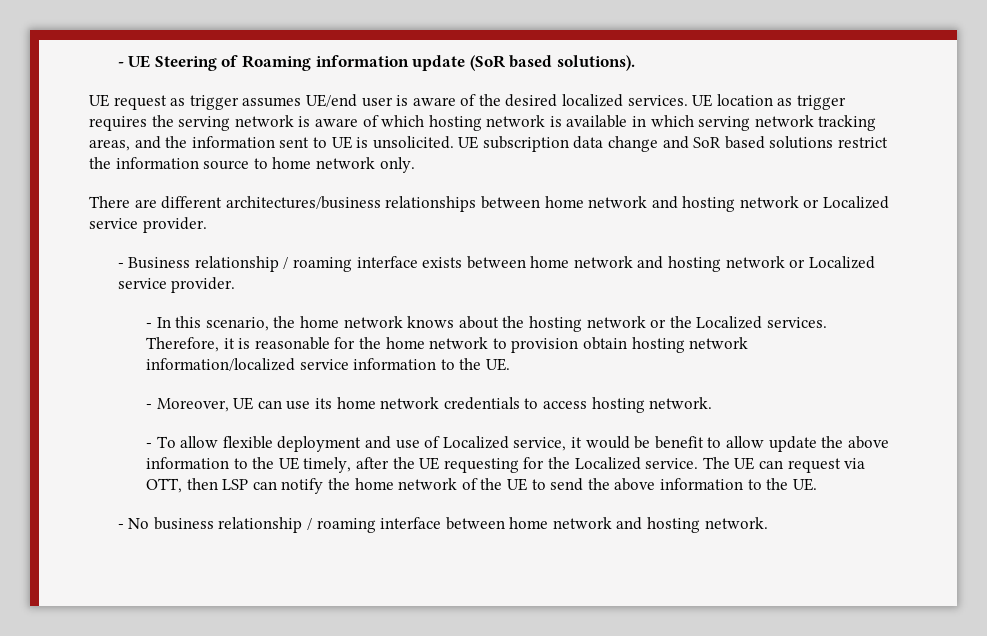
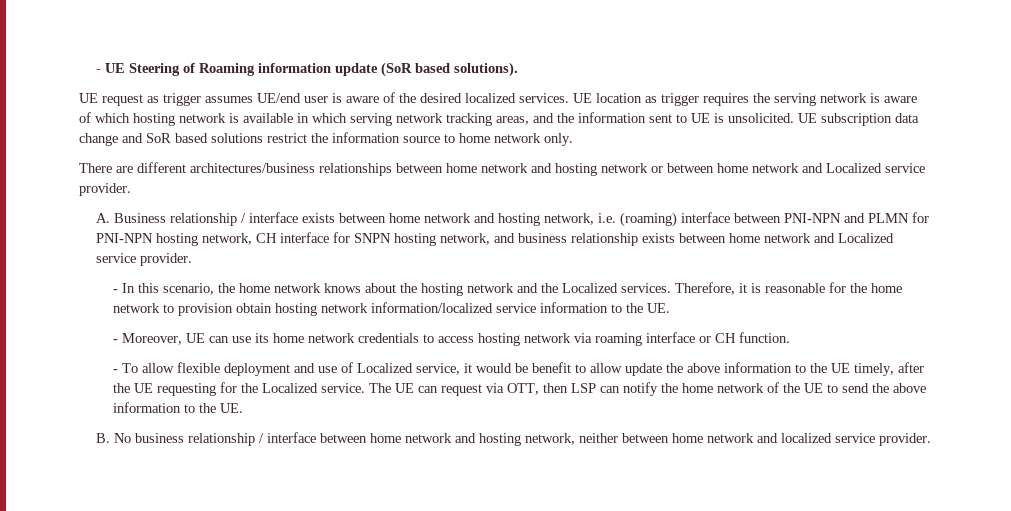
[823,196,890,209] [89,217,207,233] [117,263,124,268] Localized service provider. // - -> [667,163,925,173] [79,183,131,196] [95,213,110,223] between home network and Localized service provider. // A.
[292,257,352,272] roaming -> (246, 218) none
[725,256,806,268] network or -> [543,212,929,227] [95,232,835,246] network, i.e. (roaming) interface between PNI-NPN and PLMN for PNI-NPN hosting network, CH interface for SNPN hosting network, and business relationship exists between home network and
[650,319,667,328] or -> [516,283,538,293] and
[649,397,713,409] network. -> [523,332,790,346] network via roaming interface or CH function.
[117,524,124,529] - -> [95,433,110,443] B.
[316,518,376,533] roaming -> (264, 438) none
[704,517,768,529] network. -> [524,433,931,446] network, neither between home network and localized service provider.

